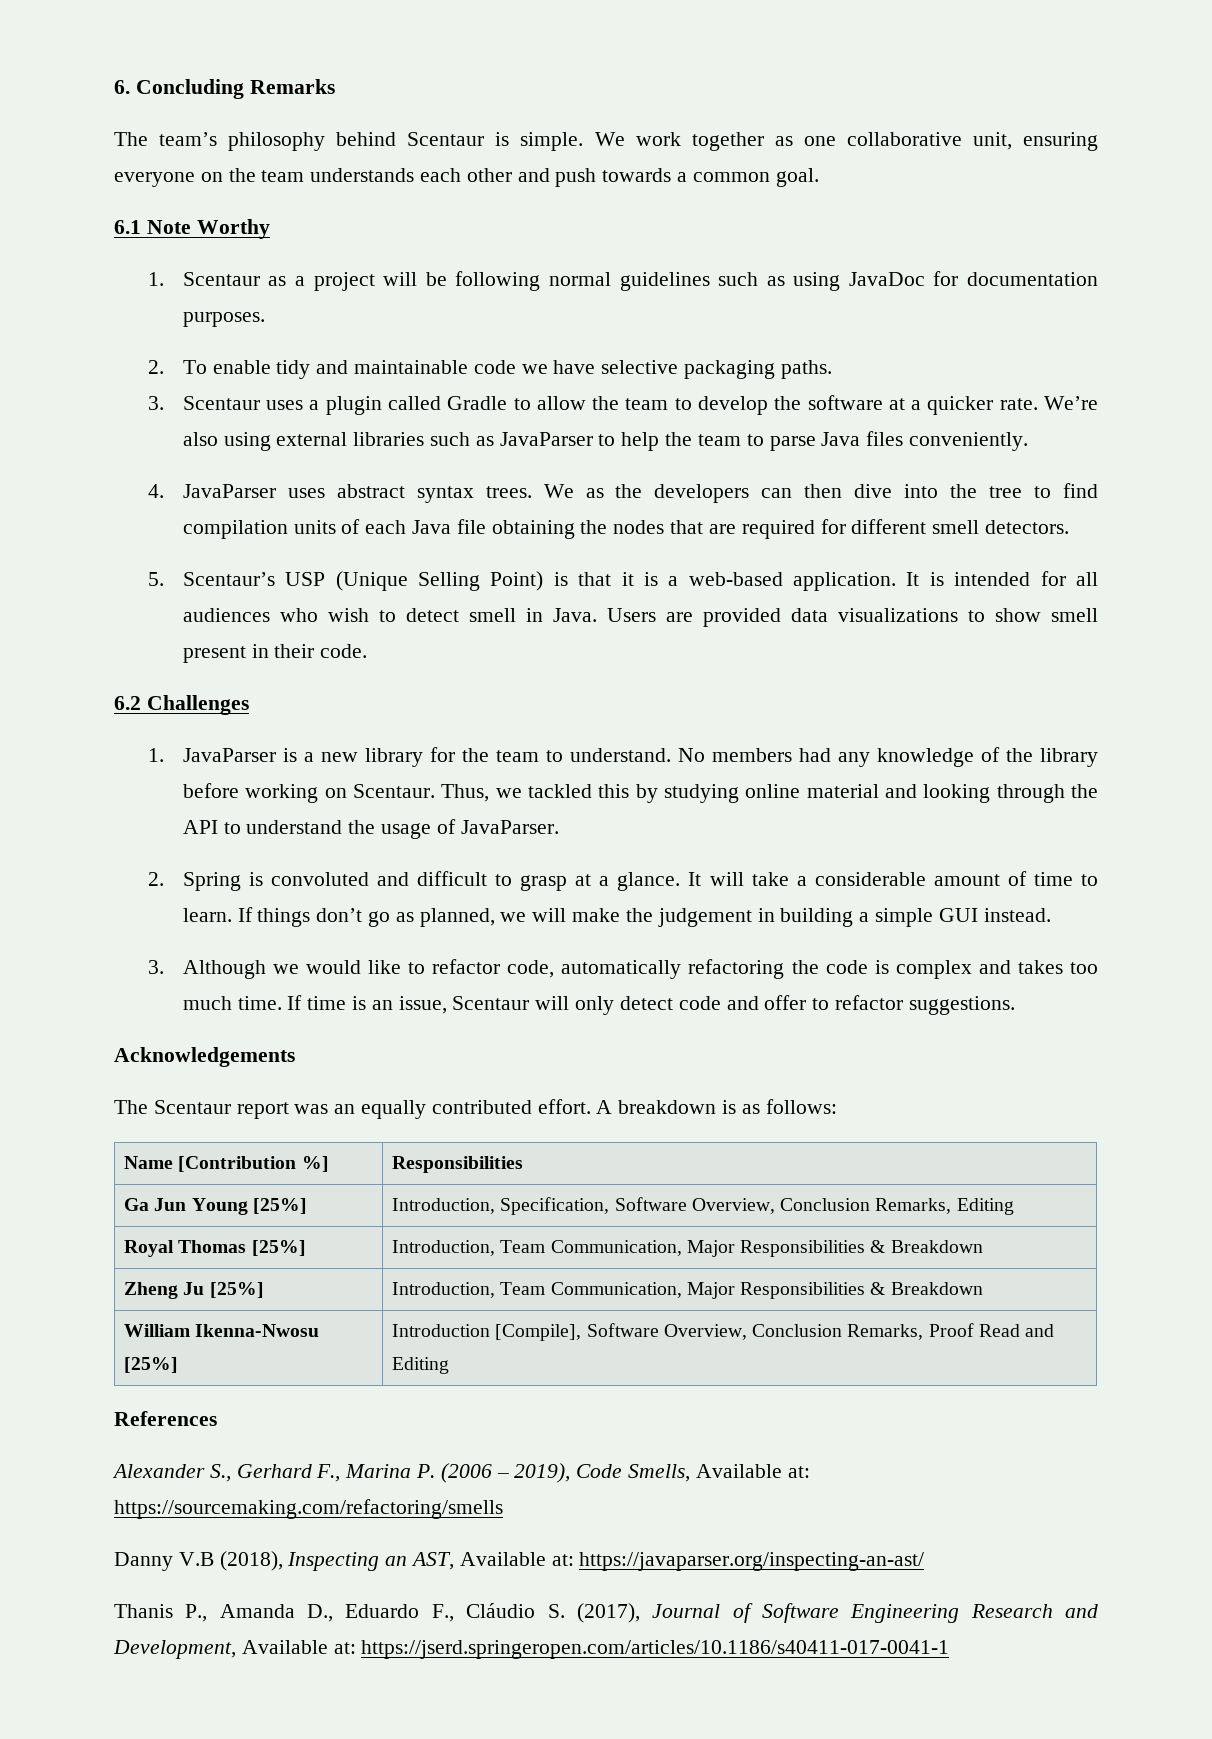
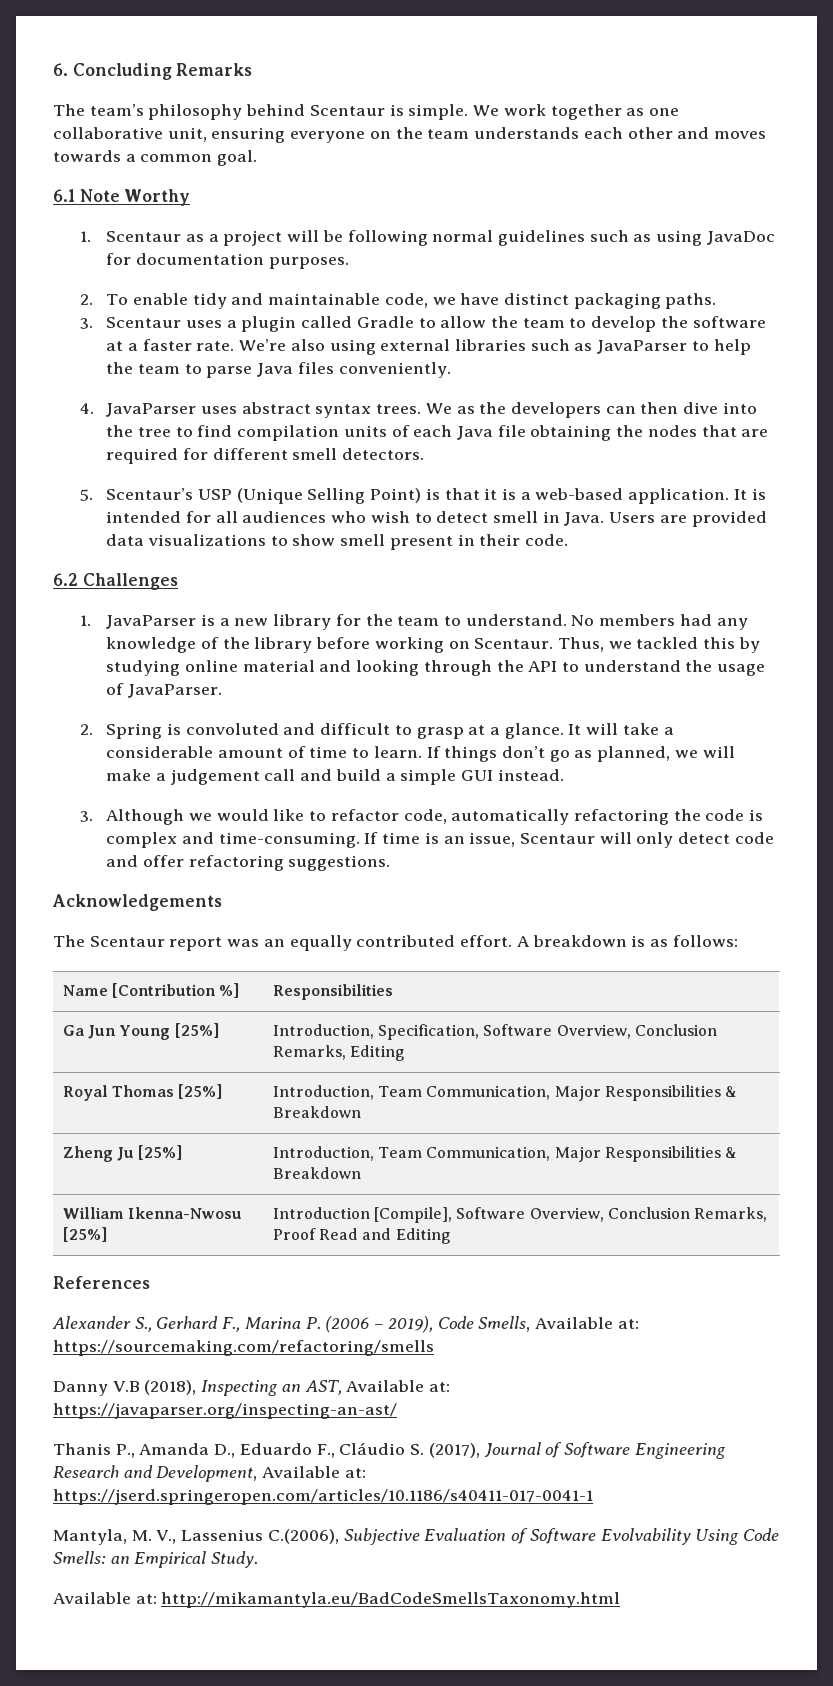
[555,168,597,187] push -> [713,131,766,139] moves
[473,360,516,374] code -> [384,293,428,308] code,
[601,360,679,374] selective -> [503,293,569,305] distinct
[927,396,994,415] quicker -> [142,339,192,351] faster
[625,908,854,927] the judgement in building -> [155,769,381,785] a judgement call and build
[1017,960,1099,974] [182,996,282,1010] takes too much time. -> [218,832,360,848] time-consuming.
[812,995,903,1010] to refactor -> [188,855,284,871] refactoring
(950, 1649) none -> [53,1528,779,1545] [53,1551,259,1568] [53,1592,621,1608] // Mantyla, M. V., Lassenius C.(2006), Subjective Evaluation of Software Evolvability Using Code Smells: an Empirical Study. // Available at: http://mikamantyla.eu/BadCodeSmellsTaxonomy.html

